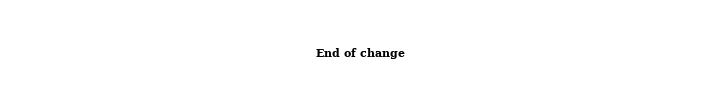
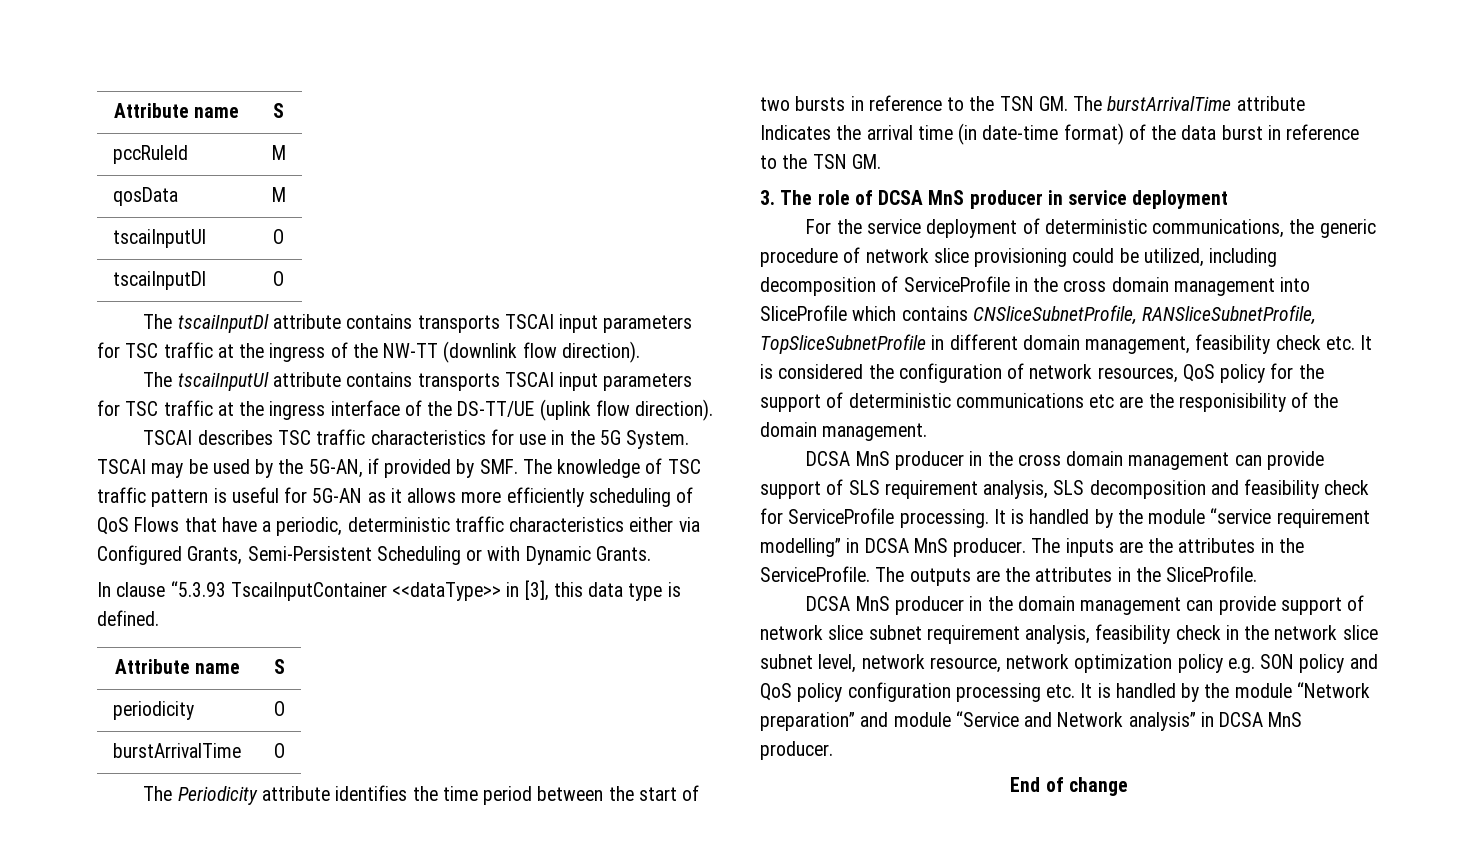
(315, 52) none -> [113,103,240,118] [273,103,284,118] [112,145,188,164] [271,145,286,160] [112,187,178,206] [271,187,286,202] [112,229,206,248] [273,229,284,244] [112,271,206,290] [273,271,284,286] [143,314,693,333] [97,341,640,363] [143,372,693,391] [97,399,714,421] [143,429,690,449] [97,458,701,478] [97,487,694,507] [97,516,700,536] [97,545,651,565] [97,580,681,601] [97,610,159,626] [114,659,241,674] [273,659,285,674] [112,701,194,720] [273,701,285,716] [112,743,241,758] [273,743,285,758] [143,785,700,805] [760,95,1305,111] [760,123,1360,145] [760,154,881,169] [760,190,1229,209] [806,218,1376,238] [760,247,1278,267] [760,276,1311,296] [760,305,1317,325] [760,334,1373,354] [760,363,1324,383] [760,392,1339,412] [760,422,928,441] [806,451,1324,470] [760,479,1370,499] [760,508,1370,528] [760,538,1304,557] [760,566,1258,586] [806,595,1365,615] [760,624,1378,644] [760,654,1378,673] [760,682,1370,702] [760,711,1303,731] [760,741,833,760] Attribute name | S // pccRuleId | M // qosData | M // tscaiInputUl | O // tscaiInputDl | O // The tscaiInputDl attribute contains transports TSCAI input parameters for TSC traffic at the ingress of the NW-TT (downlink flow direction). // The tscaiInputUl attribute contains transports TSCAI input parameters for TSC traffic at the ingress interface of the DS-TT/UE (uplink flow direction). // TSCAI describes TSC traffic characteristics for use in the 5G System. TSCAI may be used by the 5G-AN, if provided by SMF. The knowledge of TSC traffic pattern is useful for 5G-AN as it allows more efficiently scheduling of QoS Flows that have a periodic, deterministic traffic characteristics either via Configured Grants, Semi-Persistent Scheduling or with Dynamic Grants. // In clause “5.3.93 TscaiInputContainer <<dataType>> in [3], this data type is defined. // Attribute name | S // periodicity | O // burstArrivalTime | O // The Periodicity attribute identifies the time period between the start of two bursts in reference to the TSN GM. The burstArrivalTime attribute Indicates the arrival time (in date-time format) of the data burst in reference to the TSN GM. // 3. The role of DCSA MnS producer in service deployment // For the service deployment of deterministic communications, the generic procedure of network slice provisioning could be utilized, including decomposition of ServiceProfile in the cross domain management into SliceProfile which contains CNSliceSubnetProfile, RANSliceSubnetProfile, TopSliceSubnetProfile in different domain management, feasibility check etc. It is considered the configuration of network resources, QoS policy for the support of deterministic communications etc are the responisibility of the domain management. // DCSA MnS producer in the cross domain management can provide support of SLS requirement analysis, SLS decomposition and feasibility check for ServiceProfile processing. It is handled by the module “service requirement modelling” in DCSA MnS producer. The inputs are the attributes in the ServiceProfile. The outputs are the attributes in the SliceProfile. // DCSA MnS producer in the domain management can provide support of network slice subnet requirement analysis, feasibility check in the network slice subnet level, network resource, network optimization policy e.g. SON policy and QoS policy configuration processing etc. It is handled by the module “Network preparation” and module “Service and Network analysis” in DCSA MnS producer. //

